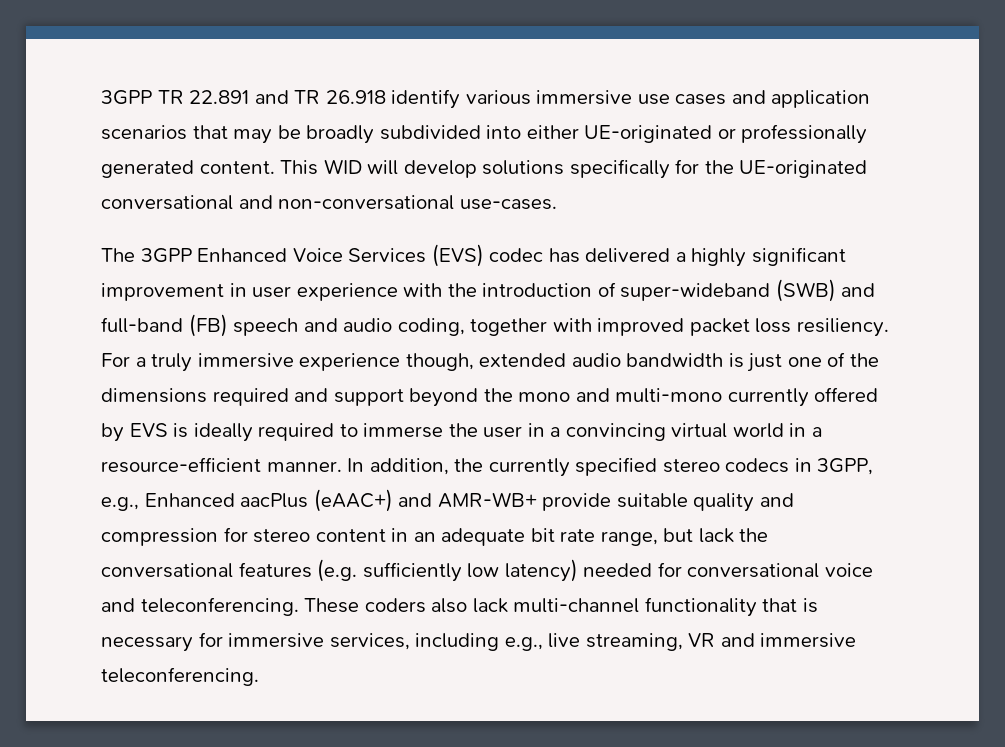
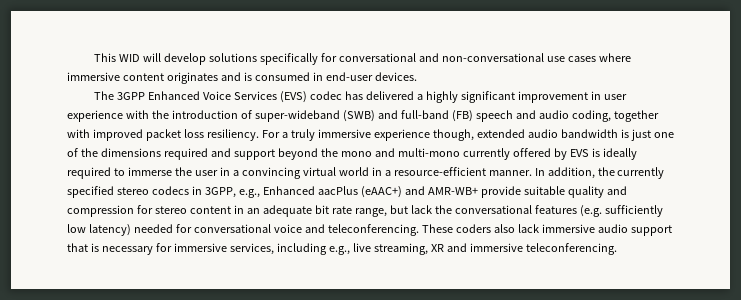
[101,89,871,109] [101,124,868,144] [101,160,275,178] 3GPP TR 22.891 and TR 26.918 identify various immersive use cases and application scenarios that may be broadly subdivided into either UE-originated or professionally generated content. -> (94, 57) none
[704,160,868,178] the UE-originated -> (338, 57) none
[459,199,557,210] use-cases. -> [547,53,632,62] [67,72,417,84] use cases where immersive content originates and is consumed in end-user devices.
[513,597,757,617] multi-channel functionality -> [541,224,672,236] immersive audio support
[688,633,716,647] VR -> [430,244,444,252] XR

